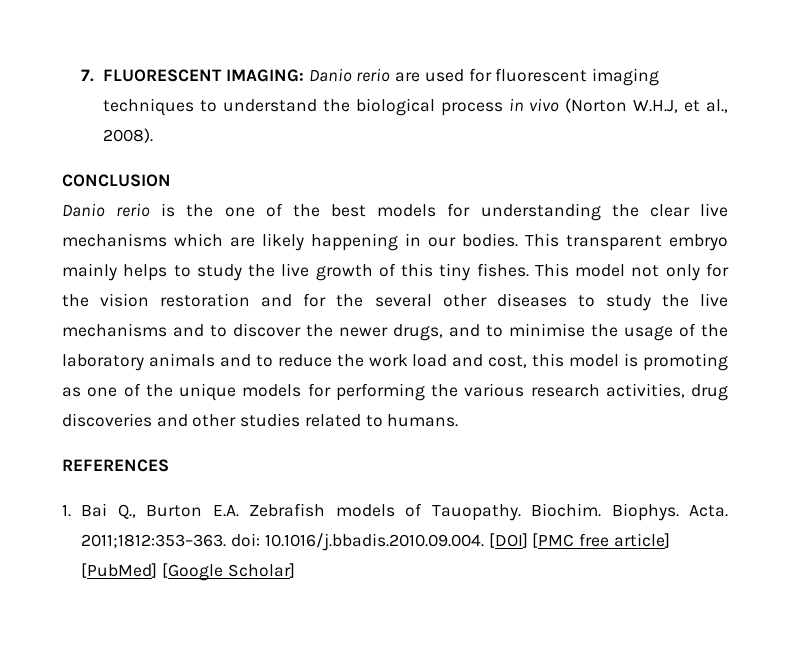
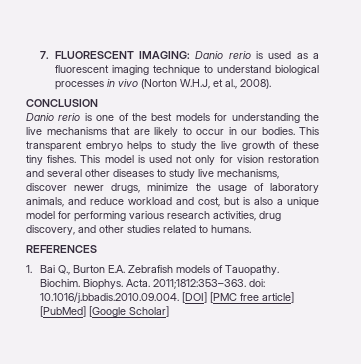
[395,68,492,82] are used for -> [256,51,319,59] is used as a
[103,98,195,116] techniques -> [152,65,200,76] technique
[322,98,503,116] the biological process -> [275,65,319,75] [54,81,104,90] biological processes
[186,204,214,217] the -> (92, 117) none
[649,203,728,217] [62,233,223,247] clear live mechanisms which -> [26,127,130,135] live mechanisms that
[311,233,398,251] happening -> [182,127,224,135] to occur
[62,263,117,281] mainly -> (123, 146) none
[401,263,434,277] this -> [292,141,319,149] these
(626, 270) none -> [137,155,172,163] is used
[62,294,89,307] the -> (233, 159) none
[303,293,364,307] for the -> (44, 173) none
[661,293,729,307] [62,323,728,341] [62,353,728,371] [62,383,302,401] the live mechanisms and to discover the newer drugs, and to minimise the usage of the laboratory animals and to reduce the work load and cost, this model is promoting as one of the unique models -> [198,169,279,179] [26,183,319,193] [26,197,319,208] [26,211,55,219] live mechanisms, discover newer drugs, minimize the usage of laboratory animals, and reduce workload and cost, but is also a unique model
[431,384,458,397] the -> (126, 216) none
[62,413,152,427] discoveries -> [26,225,75,235] discovery,

